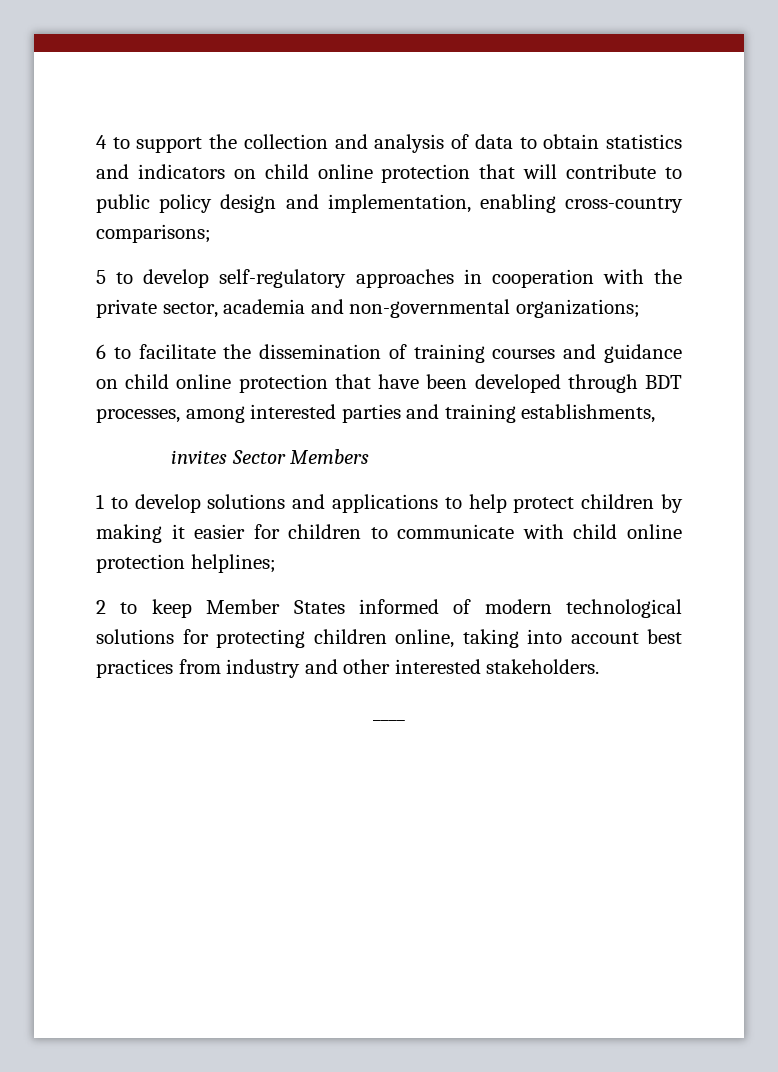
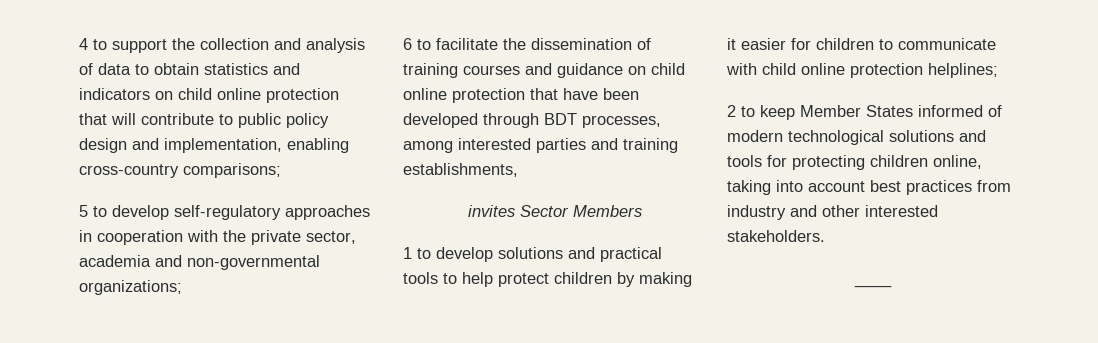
[332,494,438,513] applications -> [600,247,662,262] [403,272,438,284] practical tools
(174, 636) none -> [959,130,986,142] [727,155,762,167] and tools

